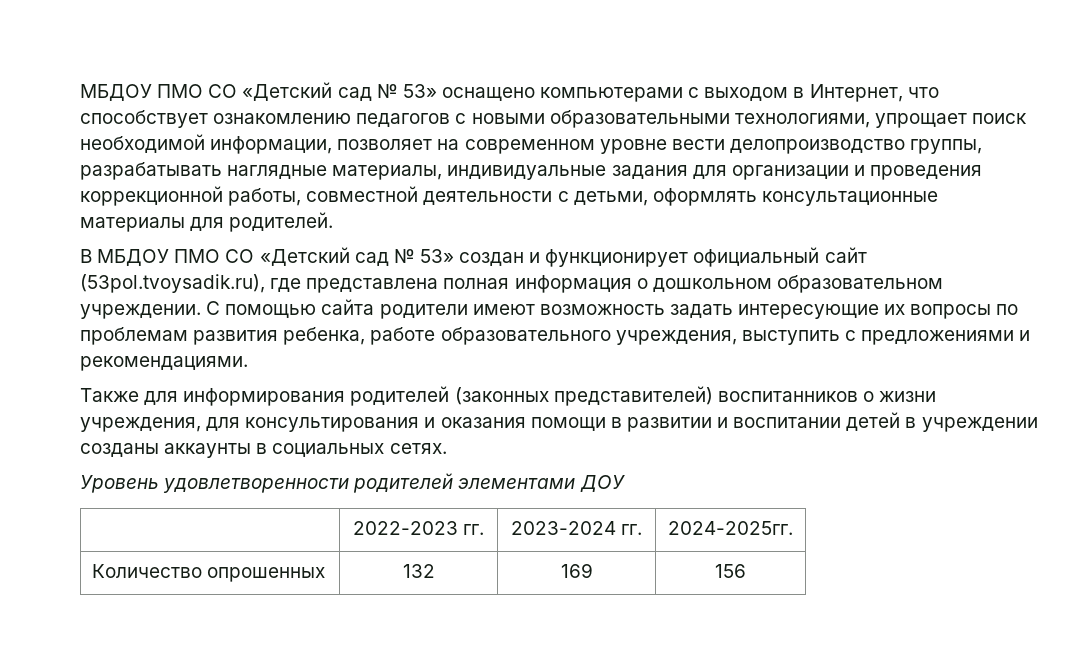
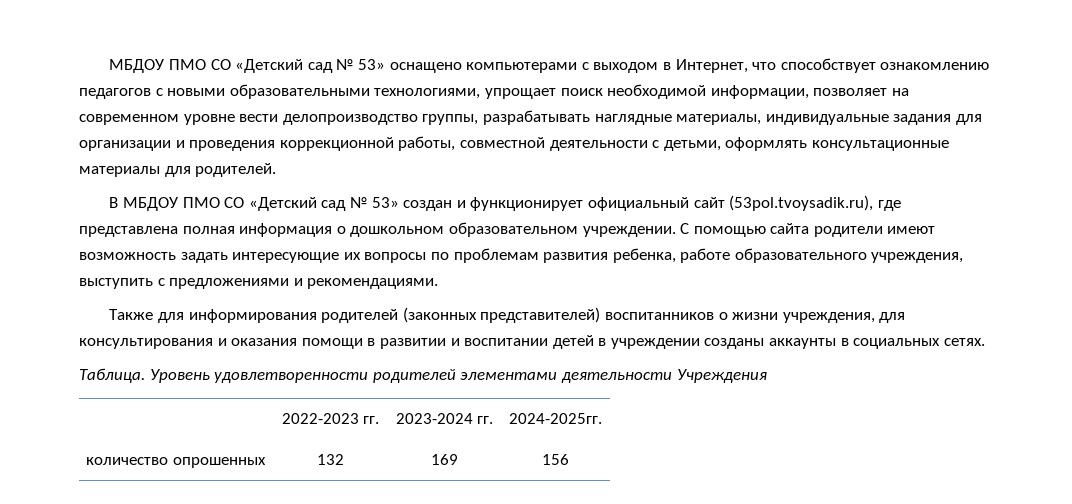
(447, 448) none -> [79,368,145,383] Таблица.
[579,475,625,492] ДОУ -> [560,369,767,383] деятельности Учреждения
[92,564,203,578] Количество -> [85,457,168,465] количество

